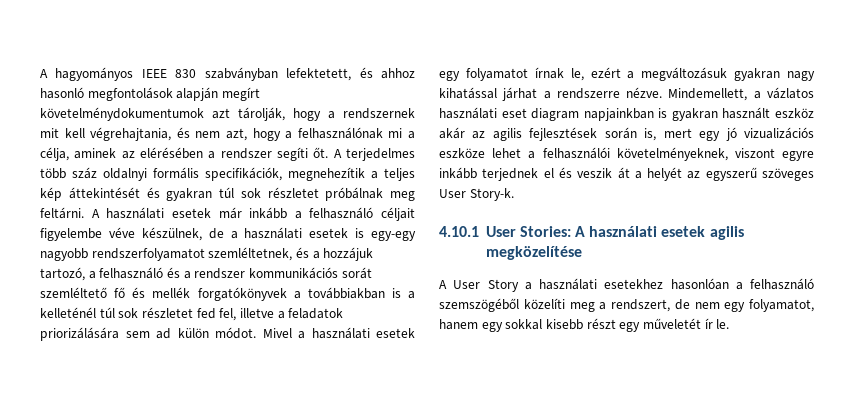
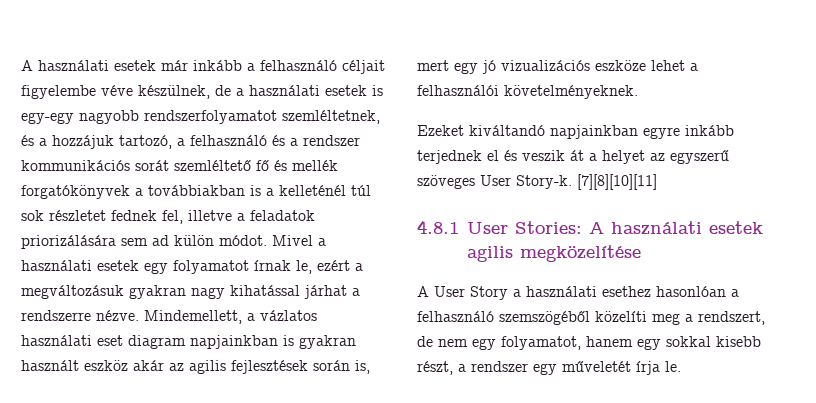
[40,67,416,81] [40,87,260,101] [40,107,415,121] [40,127,415,141] [40,147,415,161] [40,167,415,181] [40,187,415,201] [40,207,100,219] A hagyományos IEEE 830 szabványban lefektetett, és ahhoz hasonló megfontolások alapján megírt követelménydokumentumok azt tárolják, hogy a rendszernek mit kell végrehajtania, és nem azt, hogy a felhasználónak mi a célja, aminek az elérésében a rendszer segíti őt. A terjedelmes több száz oldalnyi formális specifikációk, megnehezítik a teljes kép áttekintését és gyakran túl sok részletet próbálnak meg feltárni. A -> [21,60,33,71] A
[196,308,216,319] fed -> [111,210,157,221] fednek
[616,147,775,161] követelményeknek, viszont -> [504,85,638,99] [417,125,638,139] követelményeknek. // Ezeket kiváltandó napjainkban
[647,167,683,181] helyét -> [602,150,645,164] helyet
[439,226,479,237] // 4.10.1 -> [577,174,657,190] [417,220,459,234] [7][8][10][11] // 4.8.1
[604,279,664,289] esetekhez -> [602,286,651,297] esethez
[586,318,616,329] részt -> [417,361,528,375] részt, a rendszer
[704,318,713,329] ír -> [636,361,660,375] írja

